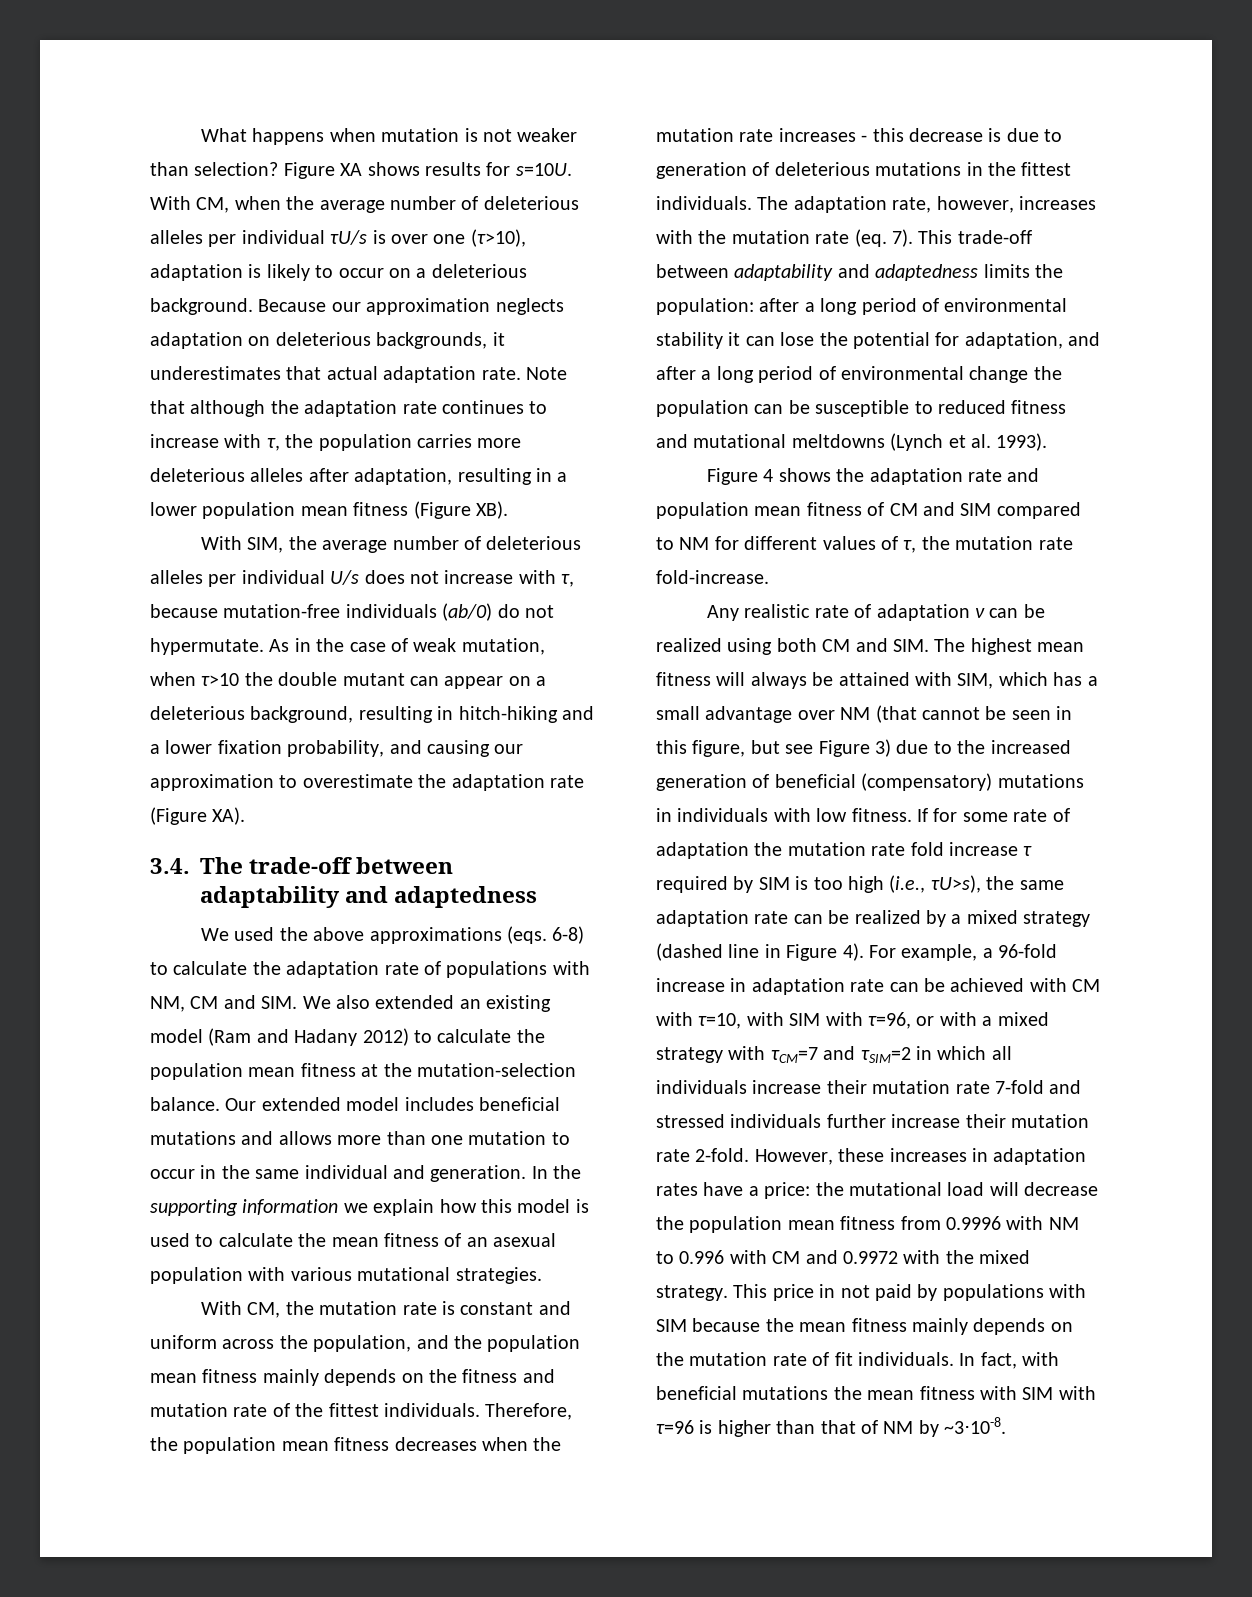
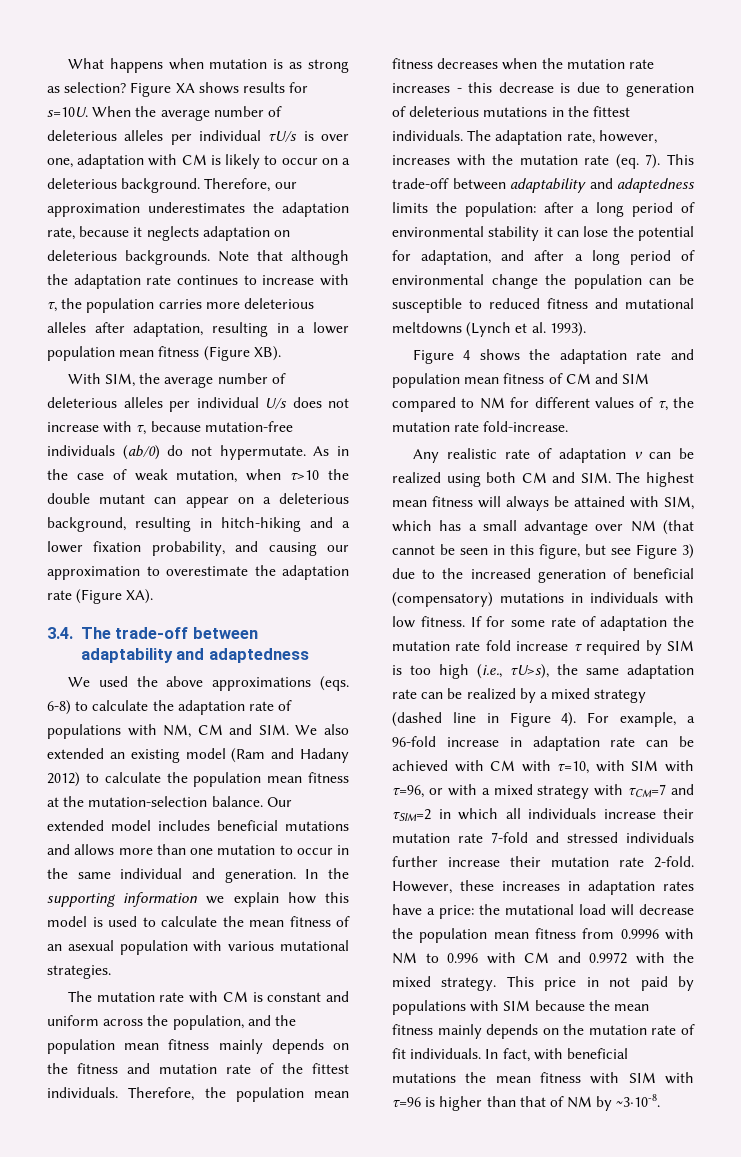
[483,128,578,142] [150,162,189,176] not weaker than -> [289,59,350,73] [47,86,60,93] as strong as
[150,196,281,213] With CM, when -> [92,106,132,117] When
[433,229,526,247] [150,264,243,281] one (τ>10), adaptation -> [47,154,207,169] one, adaptation with CM
[258,298,564,315] [150,332,505,349] [150,366,521,383] Because our approximation neglects adaptation on deleterious backgrounds, it underestimates that actual adaptation rate. -> [204,178,297,192] [47,202,349,217] [47,226,290,241] [47,250,210,265] Therefore, our approximation underestimates the adaptation rate, because it neglects adaptation on deleterious backgrounds.
[201,1301,437,1318] With CM, the mutation rate -> [67,991,248,1003] The mutation rate with CM

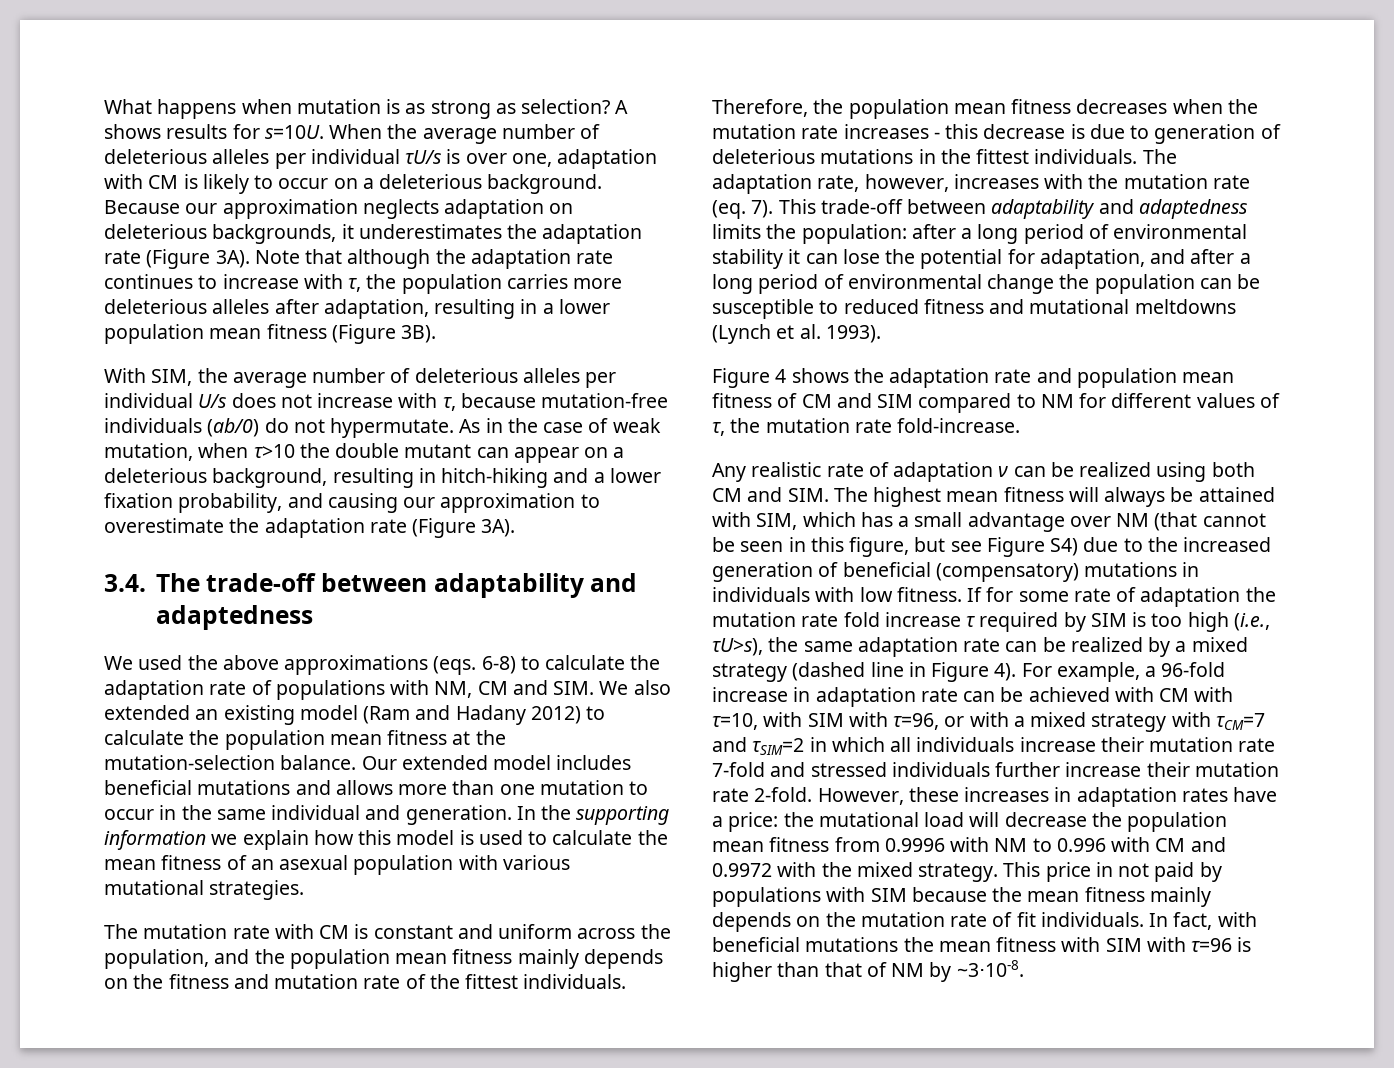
[130,82,195,97] Figure XA -> [615,100,629,114] A
[204,178,297,192] [47,202,349,217] [47,226,290,241] [47,250,210,265] Therefore, our approximation underestimates the adaptation rate, because it neglects adaptation on deleterious backgrounds. -> [104,199,574,219] [104,224,643,244] [104,249,250,269] Because our approximation neglects adaptation on deleterious backgrounds, it underestimates the adaptation rate (Figure 3A).
[253,346,281,361] XB). -> [401,325,437,343] 3B).
[126,589,154,604] XA). -> [481,519,516,537] 3A).
[682,544,694,559] 3) -> [1050,538,1079,556] S4)

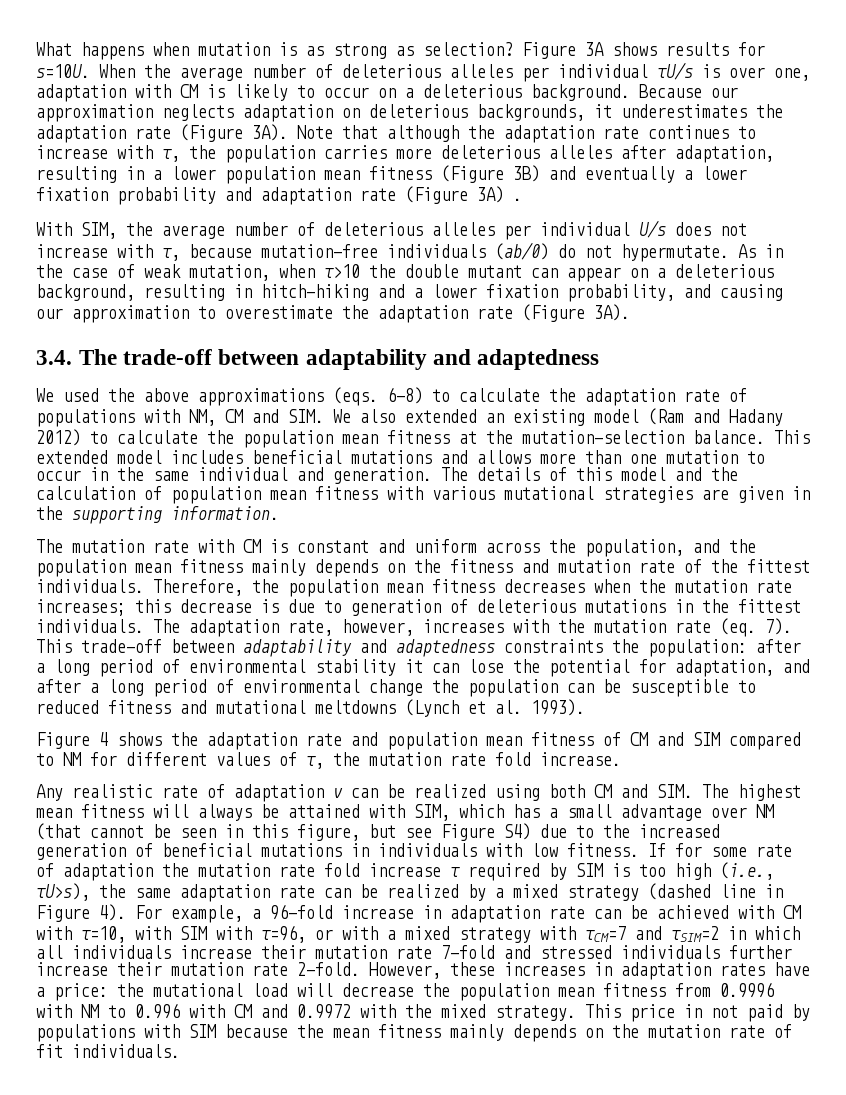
[615,100,629,114] A -> [522,42,604,59] Figure 3A
[401,325,437,343] 3B). -> [513,165,747,183] [36,186,522,205] 3B) and eventually a lower fixation probability and adaptation rate (Figure 3A) .
[361,756,397,770] Our -> [774,430,810,444] This
[516,805,670,825] [104,830,668,850] [104,855,570,875] [104,880,305,900] In the supporting information we explain how this model is used to calculate the mean fitness of an asexual population with various mutational strategies. -> [441,467,738,481] [36,486,810,504] [36,506,279,524] The details of this model and the calculation of population mean fitness with various mutational strategies are given in the supporting information.
[843,124,940,139] increases - -> [36,599,126,616] increases;
[712,224,761,239] limits -> [504,639,603,653] constraints
[897,418,1021,433] fold-increase. -> [495,752,621,766] fold increase.
[935,563,1079,582] (compensatory) -> (252, 850) none
[1149,912,1257,930] [712,937,1252,952] [712,960,1024,982] In fact, with beneficial mutations the mean fitness with SIM with τ=96 is higher than that of NM by ~3⋅10-8. -> (180, 1051) none

